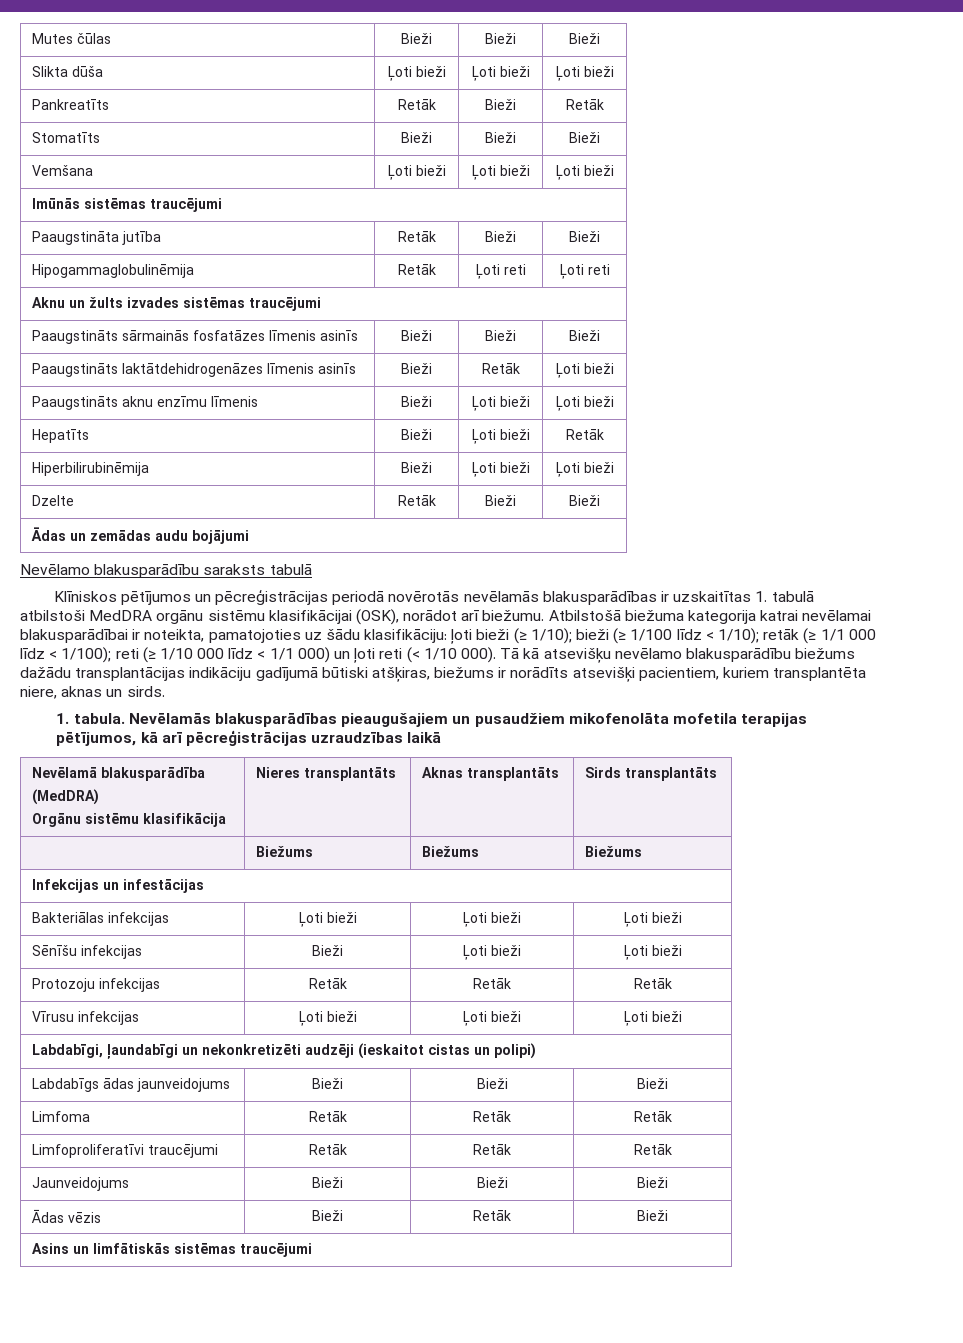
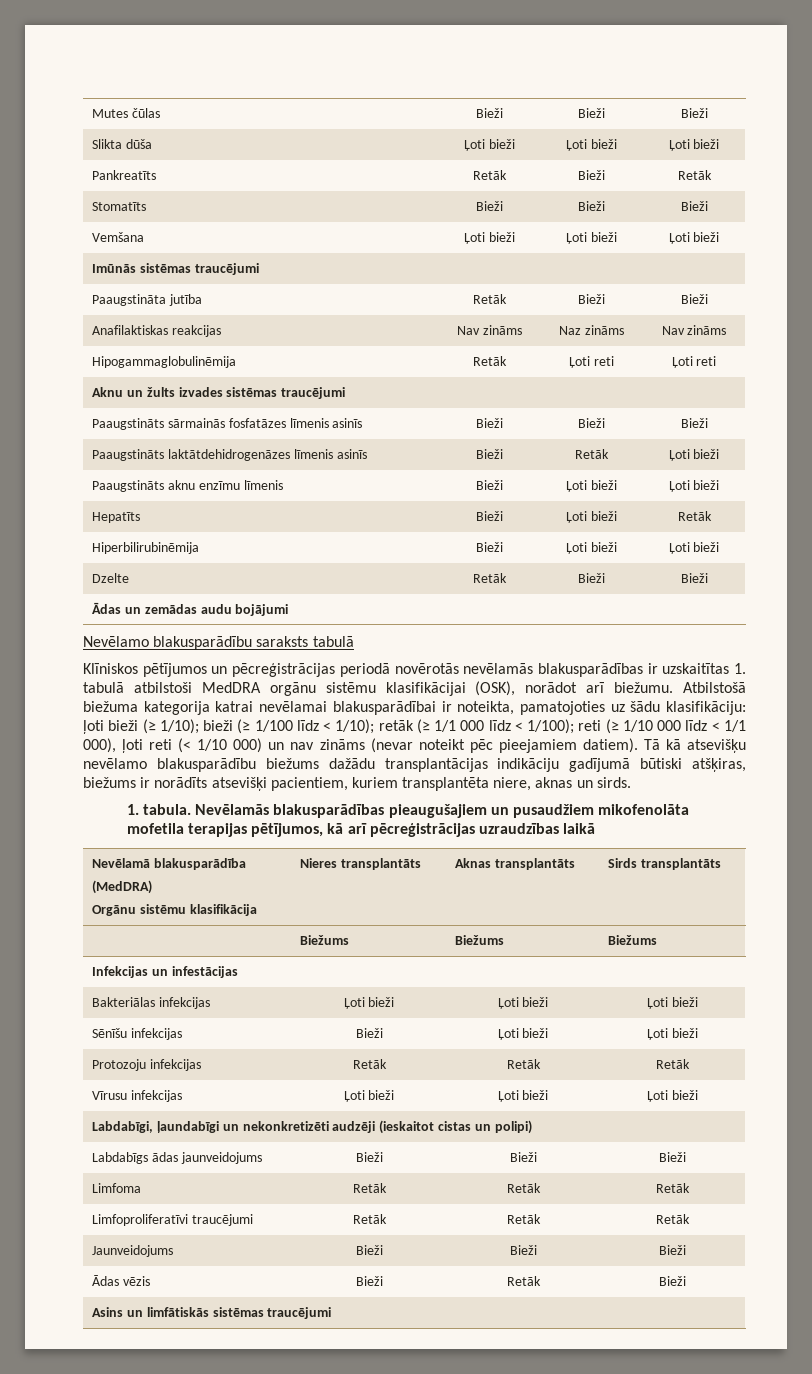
(600, 236) none -> [92,325,222,337] [457,325,522,335] [559,325,624,335] [661,325,727,335] // Anafilaktiskas reakcijas | Nav zināms | Naz zināms | Nav zināms
[297,647,351,663] 000) un -> [83,738,116,753] 000),
[460,647,496,663] 000). -> [233,738,638,753] 000) un nav zināms (nevar noteikt pēc pieejamiem datiem).

